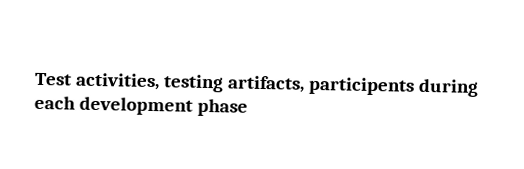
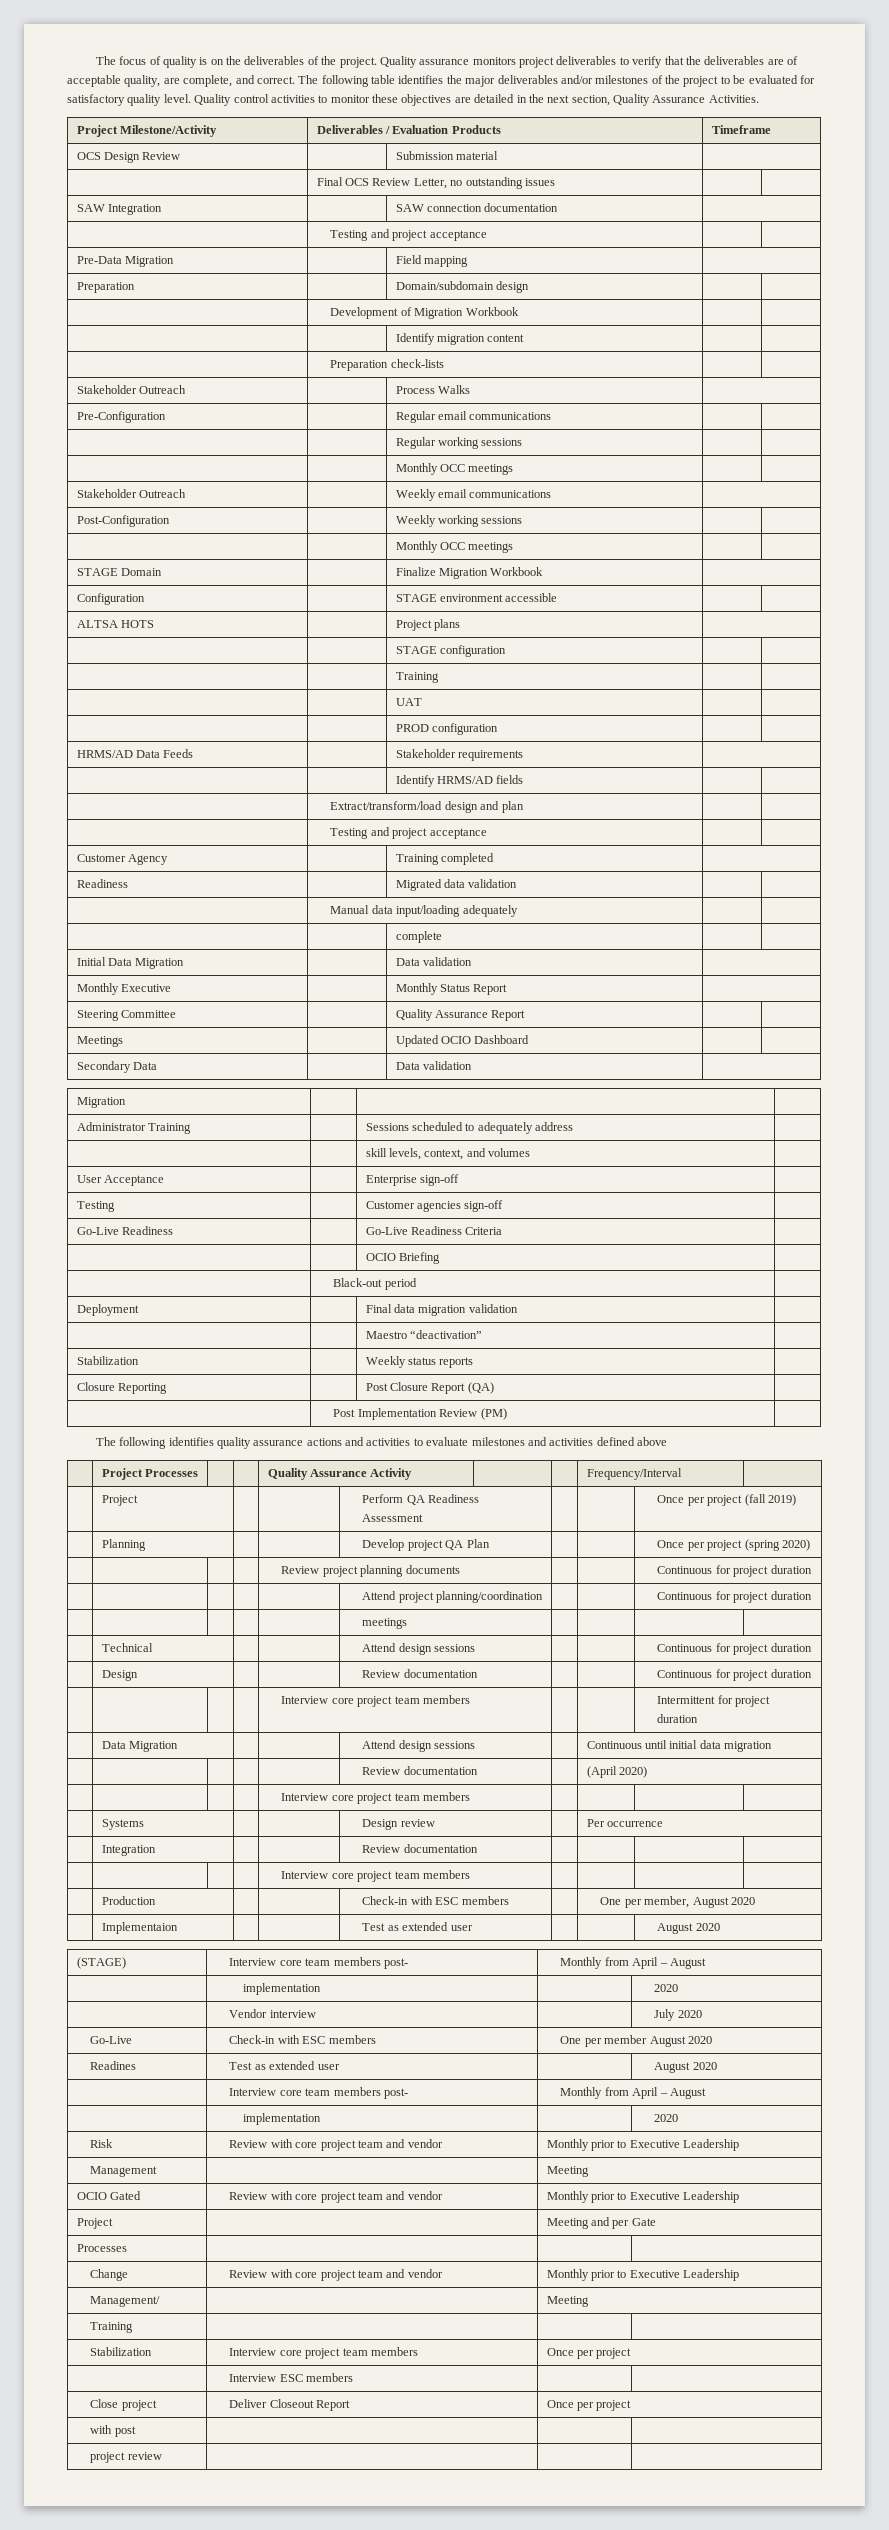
[34,72,479,97] [34,95,248,117] Test activities, testing artifacts, participents during each development phase -> [95,56,799,68] [67,75,815,87] [67,94,759,106] [76,125,218,137] [316,125,501,134] [711,125,771,134] [76,152,181,163] [395,151,499,160] [316,177,555,189] [76,204,163,215] [395,203,559,212] [330,229,487,241] [76,256,175,267] [395,255,469,267] [76,282,135,293] [395,281,530,293] [330,307,519,319] [395,333,525,345] [330,359,444,371] [76,385,187,394] [395,385,471,394] [76,411,166,423] [395,411,552,423] [395,437,523,449] [395,463,514,475] [76,489,187,498] [395,489,552,501] [76,515,170,527] [395,515,523,527] [395,541,514,553] [76,568,163,576] [395,567,544,579] [76,593,145,605] [395,593,558,602] [76,620,155,628] [395,619,461,631] [395,645,507,657] [395,672,439,683] [395,698,422,706] [395,723,499,735] [76,749,194,758] [395,749,524,761] [395,775,524,787] [330,801,524,813] [330,827,487,839] [76,854,169,865] [395,853,495,865] [76,879,128,888] [395,879,518,891] [330,905,518,917] [395,931,442,943] [76,957,185,969] [395,957,473,966] [76,983,172,995] [395,983,508,995] [76,1010,177,1021] [395,1009,526,1021] [76,1036,123,1047] [395,1035,530,1047] [76,1061,158,1073] [395,1061,473,1070] [76,1097,126,1108] [76,1122,192,1134] [365,1122,574,1134] [365,1148,531,1160] [76,1175,165,1186] [365,1174,460,1186] [76,1201,115,1212] [365,1200,504,1212] [76,1226,174,1235] [365,1226,503,1235] [365,1252,441,1264] [333,1278,417,1290] [76,1304,139,1316] [365,1304,518,1316] [365,1330,483,1339] [76,1356,139,1365] [365,1356,474,1368] [76,1382,168,1394] [365,1382,494,1394] [333,1408,507,1420] [95,1437,668,1449] [101,1468,199,1480] [267,1468,413,1480] [586,1468,682,1480] [101,1495,138,1506] [362,1494,480,1505] [362,1514,424,1522] [657,1494,796,1506] [101,1539,146,1551] [362,1539,490,1551] [657,1539,810,1551] [281,1565,460,1577] [657,1565,812,1577] [362,1591,544,1603] [657,1591,812,1603] [362,1618,408,1629] [101,1643,153,1652] [362,1643,476,1655] [657,1643,812,1655] [101,1670,138,1681] [362,1669,478,1678] [657,1669,812,1681] [281,1695,470,1707] [657,1695,771,1707] [657,1714,699,1723] [101,1741,179,1752] [362,1740,476,1752] [586,1740,773,1752] [362,1766,478,1775] [586,1766,648,1778] [281,1792,470,1804] [101,1819,144,1830] [362,1819,435,1830] [586,1819,664,1827] [101,1845,156,1856] [362,1844,478,1853] [281,1870,470,1882] [101,1896,156,1905] [362,1896,509,1905] [600,1896,755,1908] [101,1922,178,1934] [362,1922,473,1931] [657,1923,720,1934] [76,1957,126,1969] [229,1957,408,1969] [560,1957,706,1969] [243,1983,322,1995] [654,1984,679,1992] [229,2009,316,2018] [654,2009,702,2021] [90,2036,133,2044] [229,2035,376,2044] [560,2035,712,2047] [90,2061,137,2070] [229,2061,340,2070] [654,2062,717,2073] [229,2087,408,2099] [560,2087,706,2099] [243,2113,322,2125] [654,2114,679,2122] [90,2139,114,2148] [229,2139,443,2151] [546,2139,740,2151] [90,2166,158,2177] [546,2166,589,2177] [76,2191,142,2200] [229,2191,443,2203] [546,2191,740,2203] [76,2218,113,2229] [546,2217,656,2229] [76,2244,127,2252] [90,2269,129,2281] [229,2269,443,2281] [546,2269,740,2281] [90,2296,161,2307] [546,2296,589,2307] [90,2322,134,2333] [90,2347,153,2356] [229,2347,418,2359] [546,2348,632,2359] [229,2373,354,2382] [90,2399,157,2411] [229,2399,351,2411] [546,2400,632,2411] [90,2425,136,2437] [90,2452,162,2463] The focus of quality is on the deliverables of the project. Quality assurance monitors project deliverables to verify that the deliverables are of acceptable quality, are complete, and correct. The following table identifies the major deliverables and/or milestones of the project to be evaluated for satisfactory quality level. Quality control activities to monitor these objectives are detailed in the next section, Quality Assurance Activities. // Project Milestone/Activity | Deliverables / Evaluation Products | Timeframe // OCS Design Review | | Submission material | // | Final OCS Review Letter, no outstanding issues | | // SAW Integration | | SAW connection documentation | // | Testing and project acceptance | | // Pre-Data Migration | | Field mapping | // Preparation | | Domain/subdomain design | | // | Development of Migration Workbook | | // | | Identify migration content | | // | Preparation check-lists | | // Stakeholder Outreach | | Process Walks | // Pre-Configuration | | Regular email communications | | // | | Regular working sessions | | // | | Monthly OCC meetings | | // Stakeholder Outreach | | Weekly email communications | // Post-Configuration | | Weekly working sessions | | // | | Monthly OCC meetings | | // STAGE Domain | | Finalize Migration Workbook | // Configuration | | STAGE environment accessible | | // ALTSA HOTS | | Project plans | // | | STAGE configuration | | // | | Training | | // | | UAT | | // | | PROD configuration | | // HRMS/AD Data Feeds | | Stakeholder requirements | // | | Identify HRMS/AD fields | | // | Extract/transform/load design and plan | | // | Testing and project acceptance | | // Customer Agency | | Training completed | // Readiness | | Migrated data validation | | // | Manual data input/loading adequately | | // | | complete | | // Initial Data Migration | | Data validation | // Monthly Executive | | Monthly Status Report | // Steering Committee | | Quality Assurance Report | | // Meetings | | Updated OCIO Dashboard | | // Secondary Data | | Data validation | // Migration | | | // Administrator Training | | Sessions scheduled to adequately address | // | | skill levels, context, and volumes | // User Acceptance | | Enterprise sign-off | // Testing | | Customer agencies sign-off | // Go-Live Readiness | | Go-Live Readiness Criteria | // | | OCIO Briefing | // | Black-out period | // Deployment | | Final data migration validation | // | | Maestro “deactivation” | // Stabilization | | Weekly status reports | // Closure Reporting | | Post Closure Report (QA) | // | Post Implementation Review (PM) | // The following identifies quality assurance actions and activities to evaluate milestones and activities defined above // | Project Processes | | | Quality Assurance Activity | | | Frequency/Interval | // | Project | | | Perform QA Readiness Assessment | | | Once per project (fall 2019) // | Planning | | | Develop project QA Plan | | | Once per project (spring 2020) // | | | | Review project planning documents | | | Continuous for project duration // | | | | | Attend project planning/coordination | | | Continuous for project duration // | | | | | meetings | | | | // | Technical | | | Attend design sessions | | | Continuous for project duration // | Design | | | Review documentation | | | Continuous for project duration // | | | | Interview core project team members | | | Intermittent for project duration // | Data Migration | | | Attend design sessions | | Continuous until initial data migration // | | | | | Review documentation | | (April 2020) // | | | | Interview core project team members | | | | // | Systems | | | Design review | | Per occurrence // | Integration | | | Review documentation | | | | // | | | | Interview core project team members | | | | // | Production | | | Check-in with ESC members | | One per member, August 2020 // | Implementaion | | | Test as extended user | | | August 2020 // (STAGE) | Interview core team members post- | Monthly from April – August // | implementation | | 2020 // | Vendor interview | | July 2020 // Go-Live | Check-in with ESC members | One per member August 2020 // Readines | Test as extended user | | August 2020 // | Interview core team members post- | Monthly from April – August // | implementation | | 2020 // Risk | Review with core project team and vendor | Monthly prior to Executive Leadership // Management | | Meeting // OCIO Gated | Review with core project team and vendor | Monthly prior to Executive Leadership // Project | | Meeting and per Gate // Processes | | | // Change | Review with core project team and vendor | Monthly prior to Executive Leadership // Management/ | | Meeting // Training | | | // Stabilization | Interview core project team members | Once per project // | Interview ESC members | | // Close project | Deliver Closeout Report | Once per project // with post | | | // project review | | |

